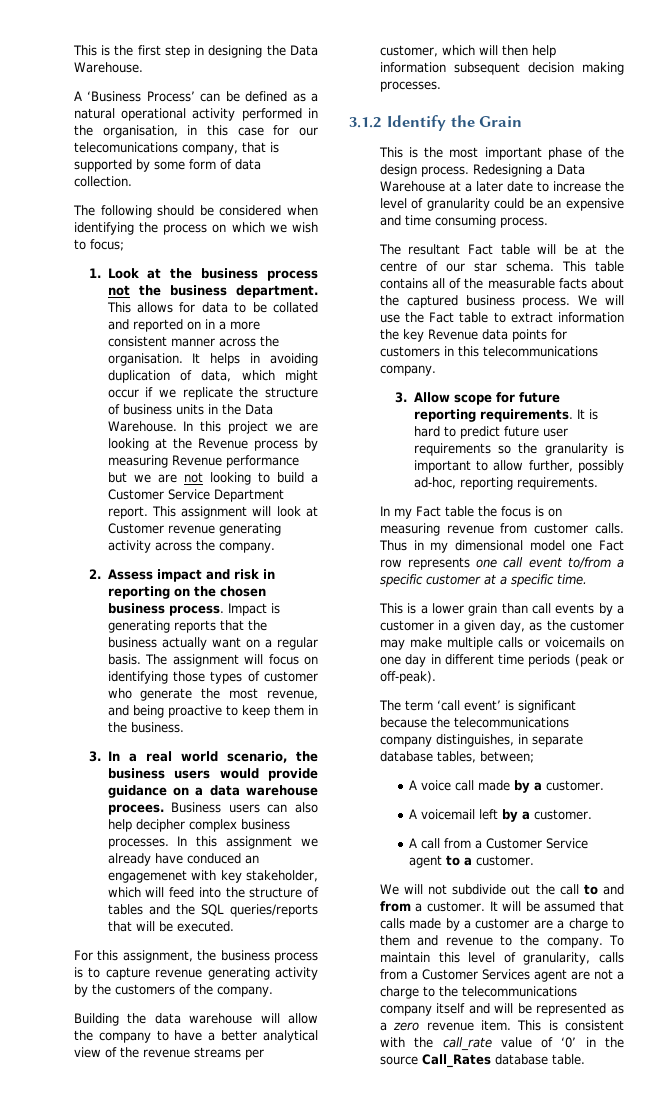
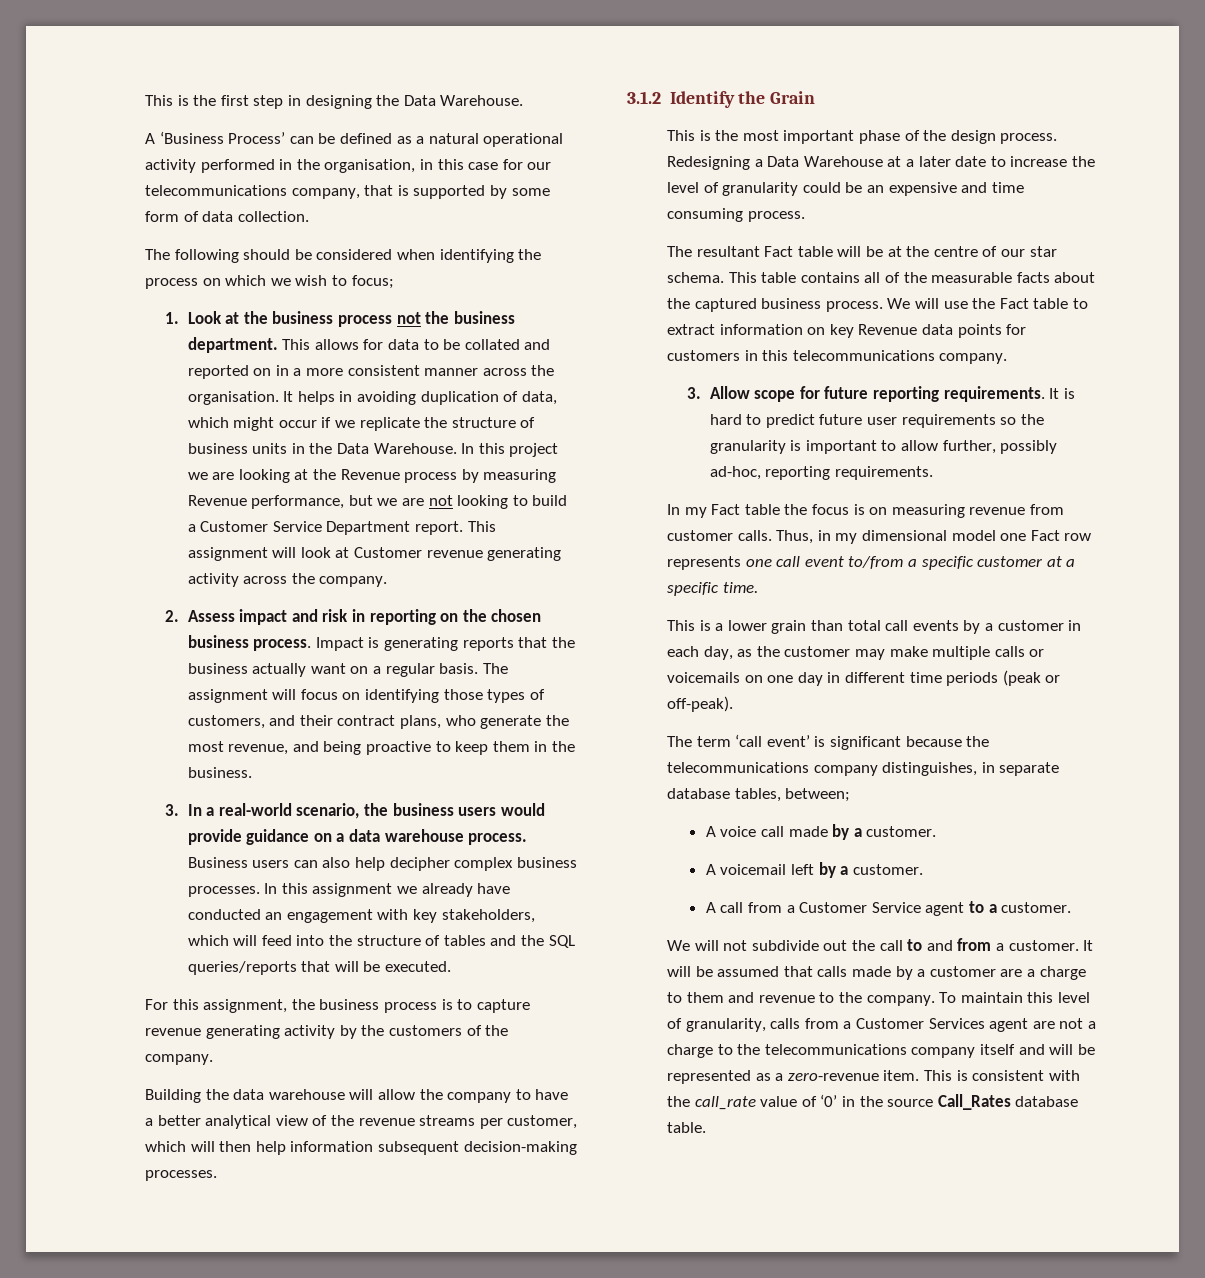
[73,142,178,153] telecomunications -> [145,185,288,196] telecommunications
[225,455,299,468] performance -> [251,495,345,509] performance,
[264,671,318,682] customer -> [187,715,441,729] customers, and their contract plans,
[145,751,218,762] real world -> [218,803,292,816] real-world
[107,804,164,815] procees. -> [468,833,528,845] process.
[186,853,259,864] [107,870,187,883] conduced an engagemenet -> [187,909,373,923] conducted an engagement
[246,870,318,882] stakeholder, -> [441,909,535,923] stakeholders,
[527,62,624,75] decision making -> [463,1141,577,1155] decision-making
[379,329,399,340] the -> [807,327,826,335] on
[378,540,407,551] Thus -> [776,530,814,544] Thus,
(528, 608) none -> [847,620,881,631] total
[452,620,496,633] a given -> [667,646,700,657] each
[393,1022,474,1031] zero revenue -> [787,1072,879,1081] zero-revenue

